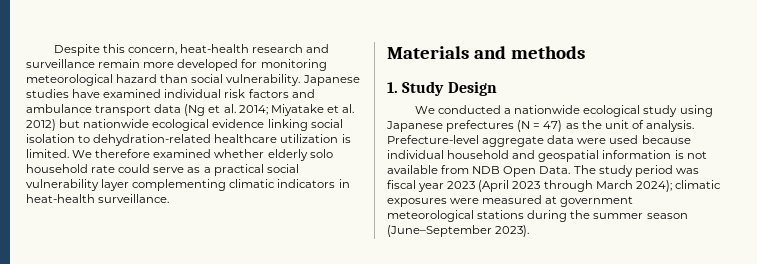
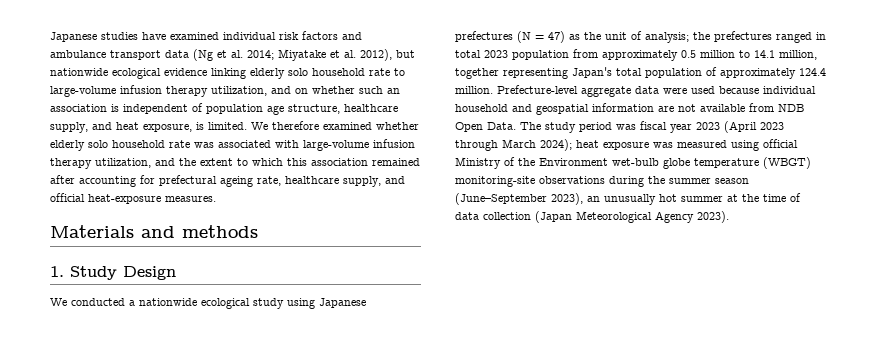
[53,44,330,56] [26,59,327,71] [26,74,301,86] Despite this concern, heat-health research and surveillance remain more developed for monitoring meteorological hazard than social vulnerability. -> (50, 37) none
[26,119,56,131] 2012) -> [360,49,392,61] 2012),
[310,119,343,128] [26,134,339,146] social isolation to dehydration-related healthcare utilization -> [250,68,405,79] [50,85,400,97] [50,103,398,115] [50,122,192,133] elderly solo household rate to large-volume infusion therapy utilization, and on whether such an association is independent of population age structure, healthcare supply, and heat exposure,
[118,164,299,176] [26,179,350,191] [26,194,170,203] could serve as a practical social vulnerability layer complementing climatic indicators in heat-health surveillance. -> [194,139,415,151] [50,158,420,169] [50,175,405,187] [50,193,216,204] was associated with large-volume infusion therapy utilization, and the extent to which this association remained after accounting for prefectural ageing rate, healthcare supply, and official heat-exposure measures.
[645,120,694,132] analysis. -> [645,31,826,43] [455,49,817,61] [455,67,826,79] [455,86,493,94] analysis; the prefectures ranged in total 2023 population from approximately 0.5 million to 14.1 million, together representing Japan's total population of approximately 124.4 million.
[674,150,684,159] is -> [658,106,674,112] are
[674,180,721,189] [387,195,634,207] [387,210,525,222] climatic exposures were measured at government meteorological stations -> [576,139,798,151] [455,157,811,169] [455,176,605,187] heat exposure was measured using official Ministry of the Environment wet-bulb globe temperature (WBGT) monitoring-site observations
(492, 231) none -> [551,193,801,205] [455,211,694,223] 2023), an unusually hot summer at the time of data collection (Japan Meteorological Agency

